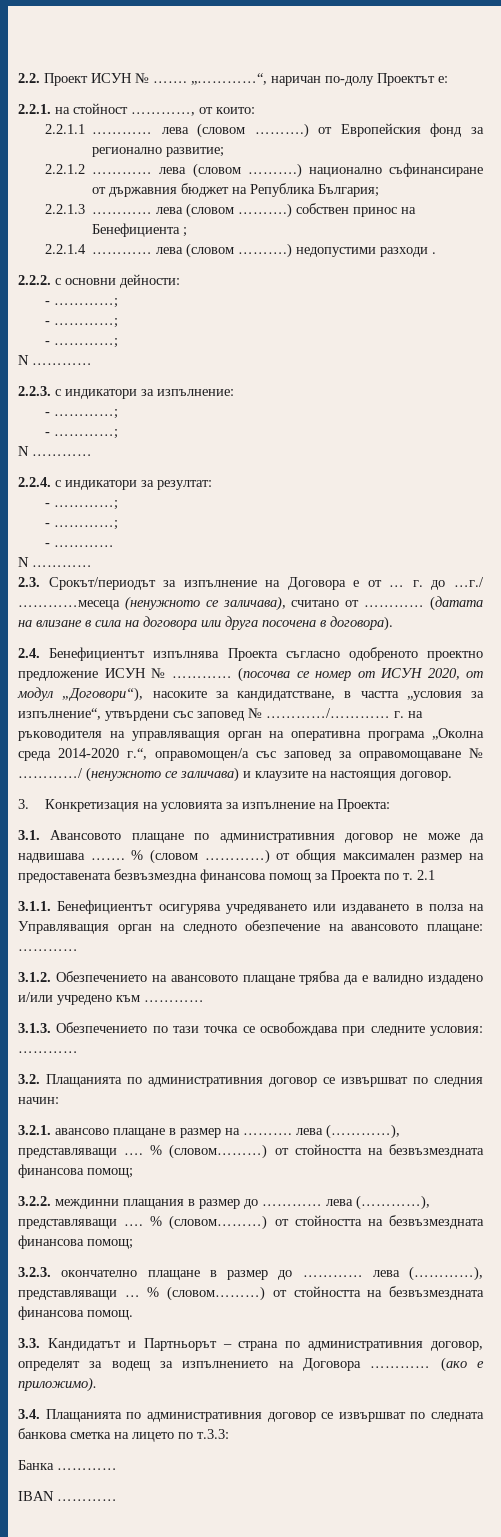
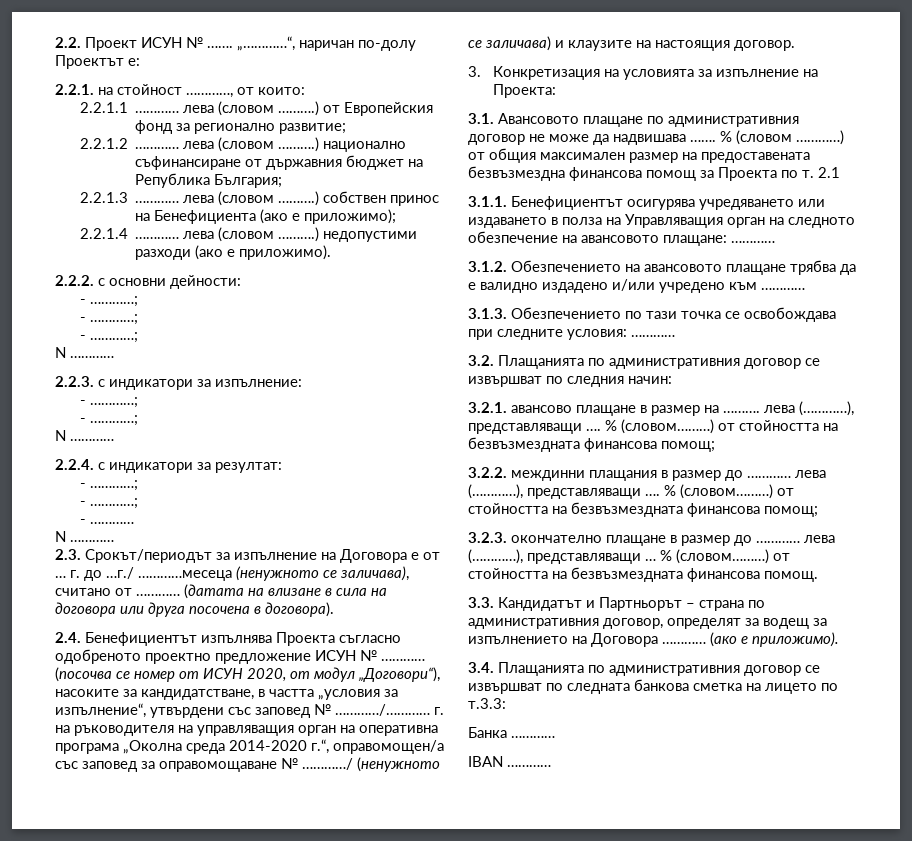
[183,227,188,237] ; -> [259,209,396,224] (ако е приложимо);
[432,252,437,254] . -> [194,245,331,260] (ако е приложимо).

